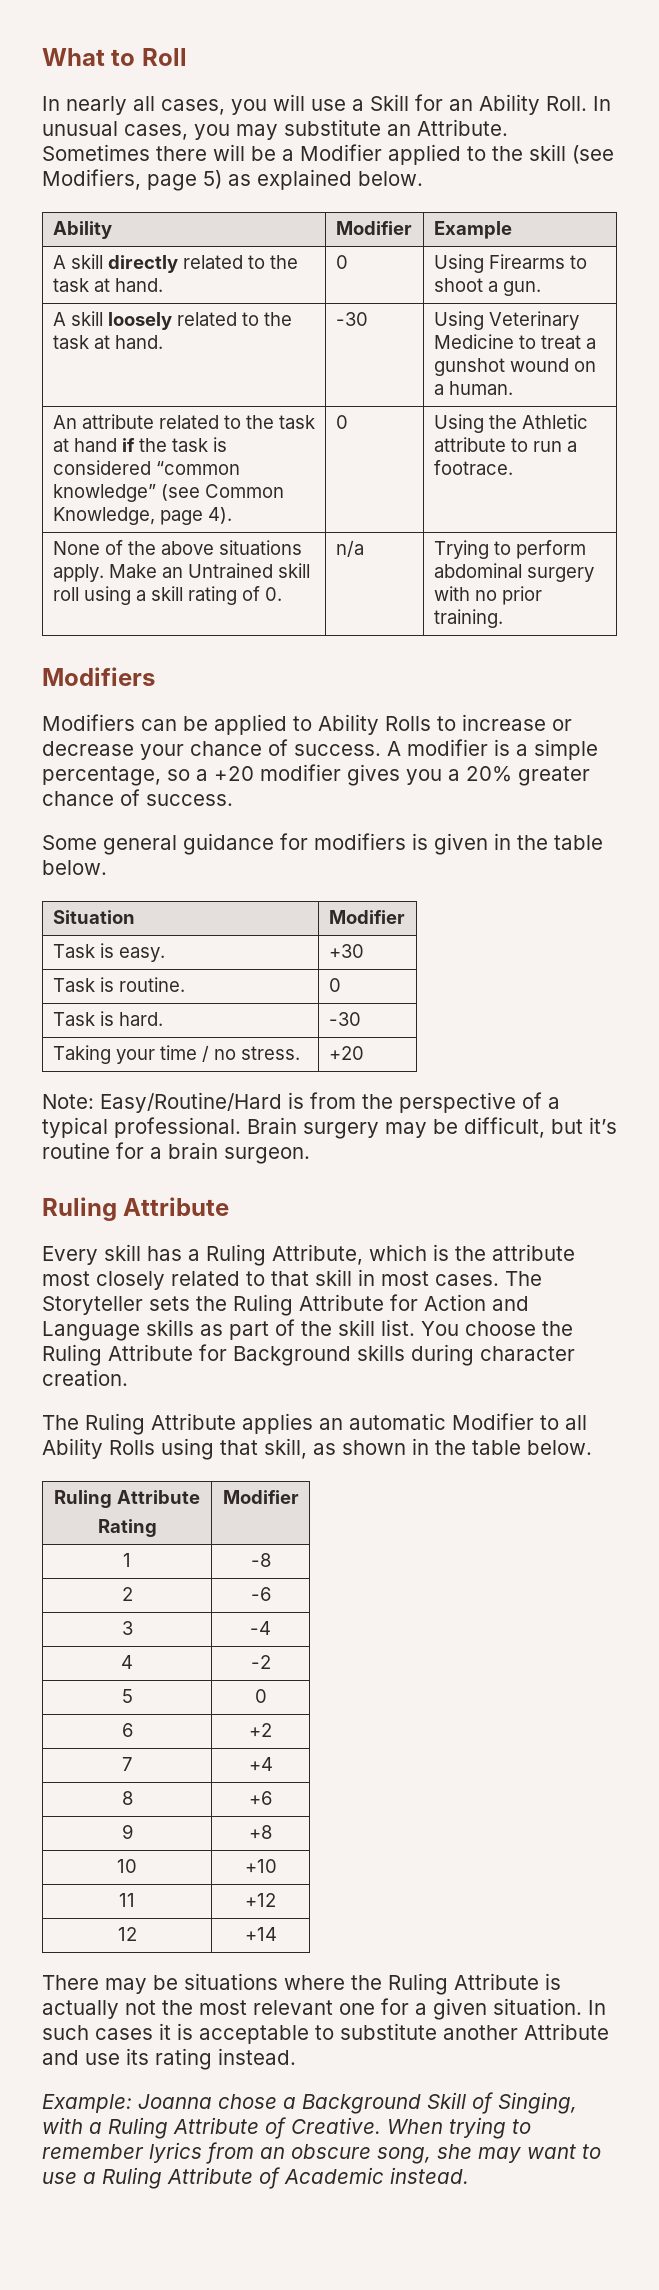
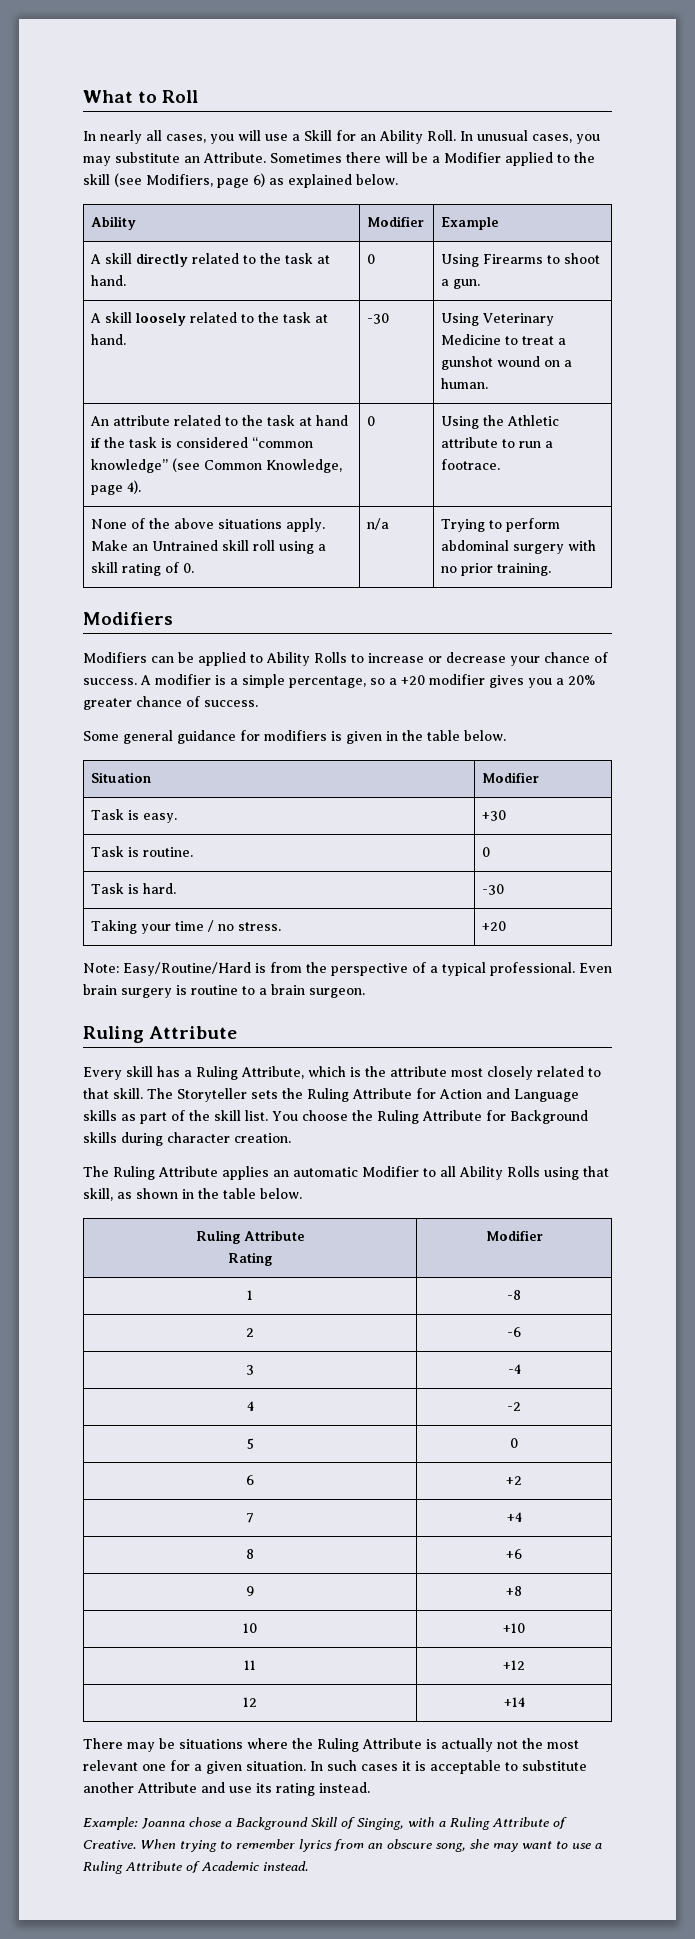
[203,170,222,189] 5) -> [253,173,265,187] 6)
[247,1117,617,1139] [42,1142,144,1159] Brain surgery may be difficult, but it’s routine for -> [579,963,612,973] [83,984,255,998] Even brain surgery is routine to
[315,1269,499,1286] skill in most cases. -> [113,1088,143,1099] skill.

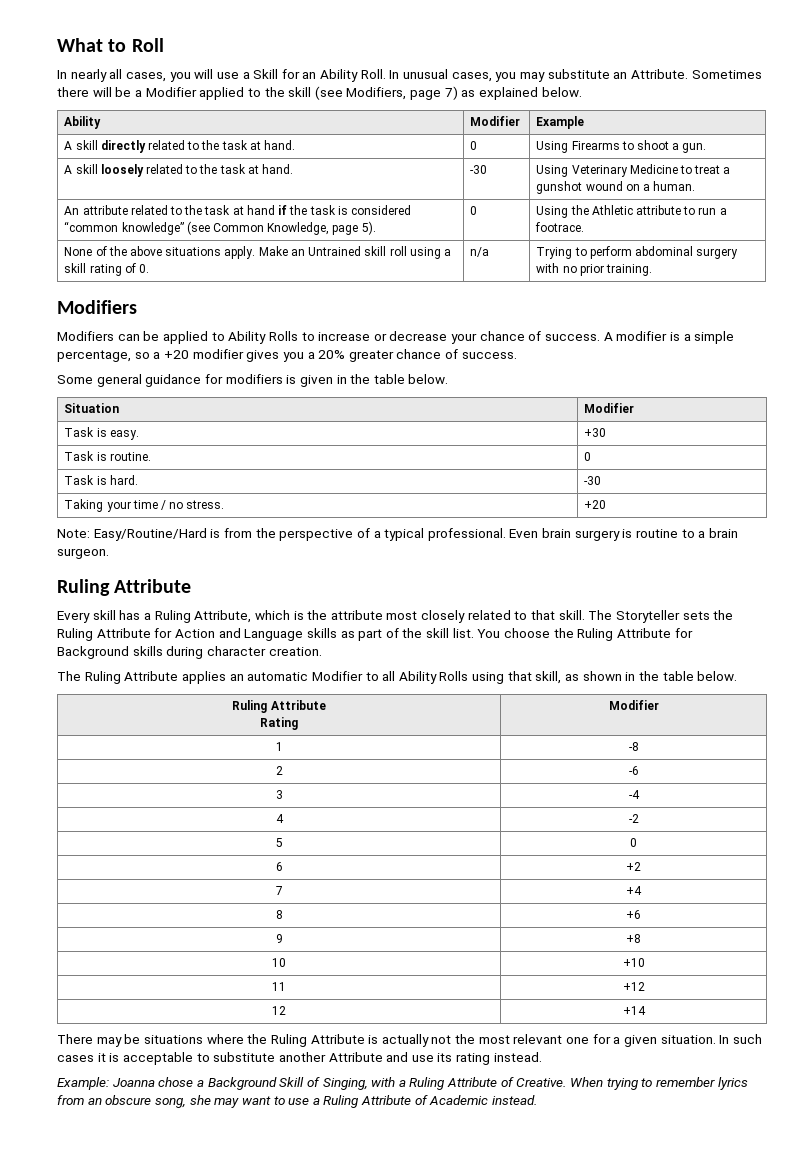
[253,173,265,187] 6) -> [444,86,458,100] 7)
[127,480,142,494] 4). -> [361,221,376,235] 5).

